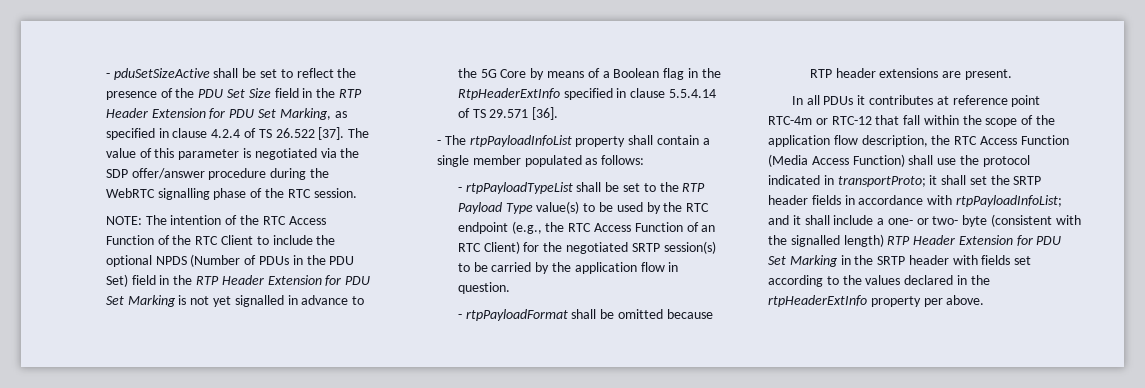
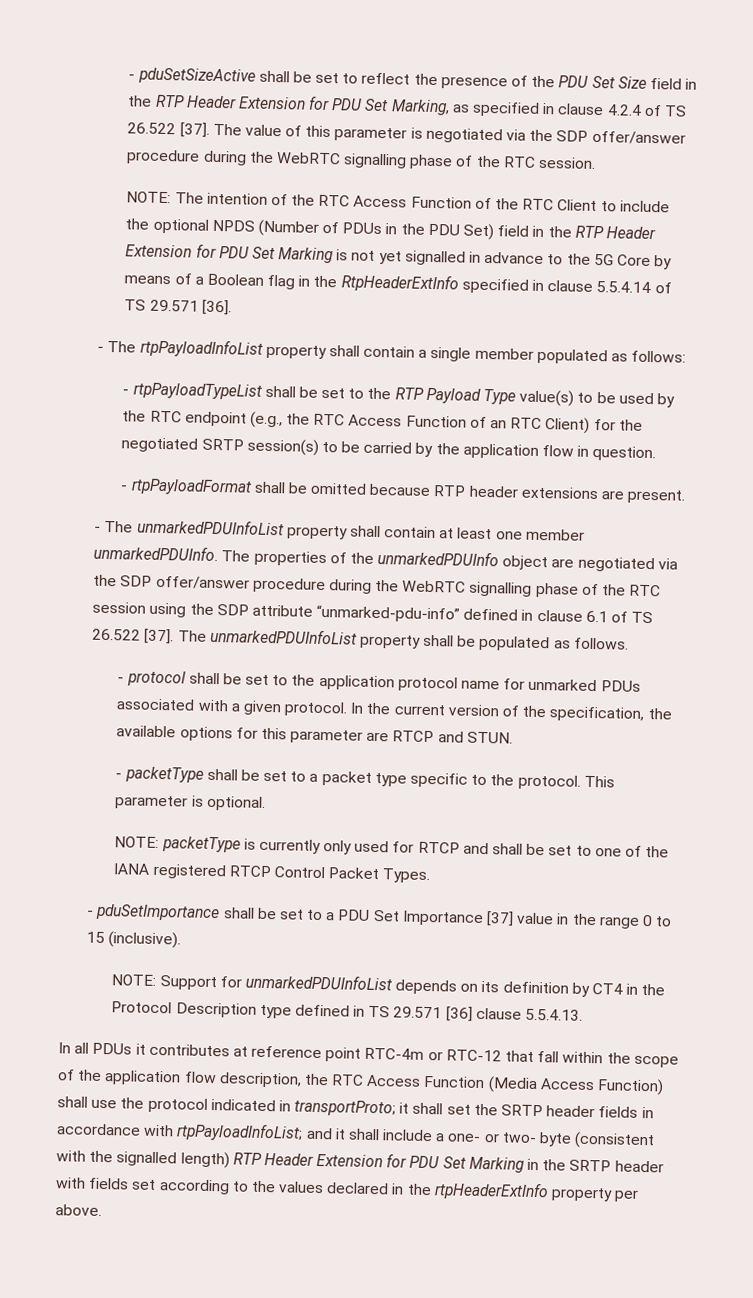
(1013, 74) none -> [94,518,585,541] [93,544,678,573] [93,574,662,598] [92,601,654,624] [92,627,629,652] [117,670,641,692] [116,698,672,722] [116,725,513,744] [115,766,615,790] [115,795,266,811] [114,836,670,858] [113,863,431,884] [87,903,673,929] [86,931,182,949] [111,973,666,998] [111,1001,584,1022] // - The unmarkedPDUInfoList property shall contain at least one member unmarkedPDUInfo. The properties of the unmarkedPDUInfo object are negotiated via the SDP offer/answer procedure during the WebRTC signalling phase of the RTC session using the SDP attribute “unmarked-pdu-info” defined in clause 6.1 of TS 26.522 [37]. The unmarkedPDUInfoList property shall be populated as follows. // - protocol shall be set to the application protocol name for unmarked PDUs associated with a given protocol. In the current version of the specification, the available options for this parameter are RTCP and STUN. // - packetType shall be set to a packet type specific to the protocol. This parameter is optional. // NOTE: packetType is currently only used for RTCP and shall be set to one of the IANA registered RTCP Control Packet Types. // - pduSetImportance shall be set to a PDU Set Importance [37] value in the range 0 to 15 (inclusive). // NOTE: Support for unmarkedPDUInfoList depends on its definition by CT4 in the Protocol Description type defined in TS 29.571 [36] clause 5.5.4.13.

